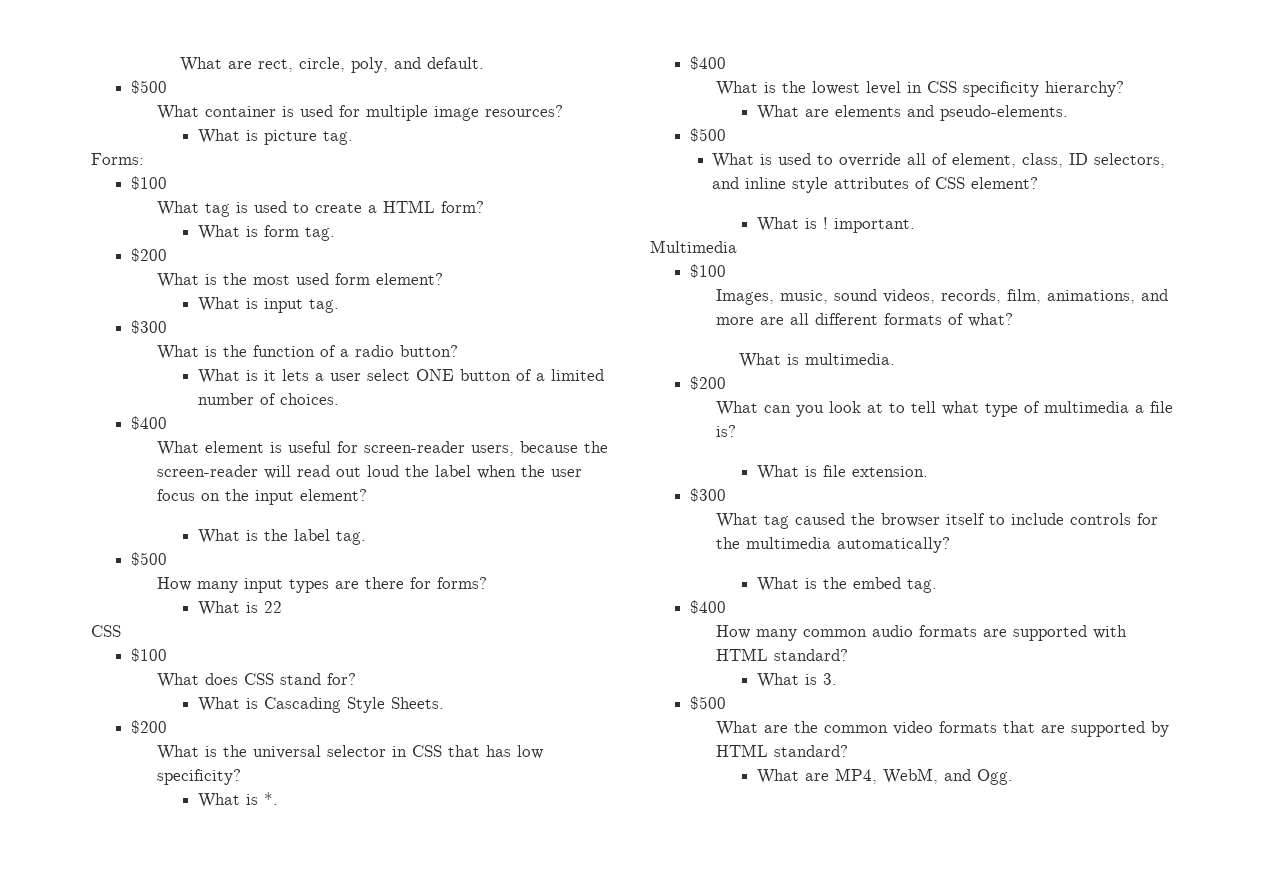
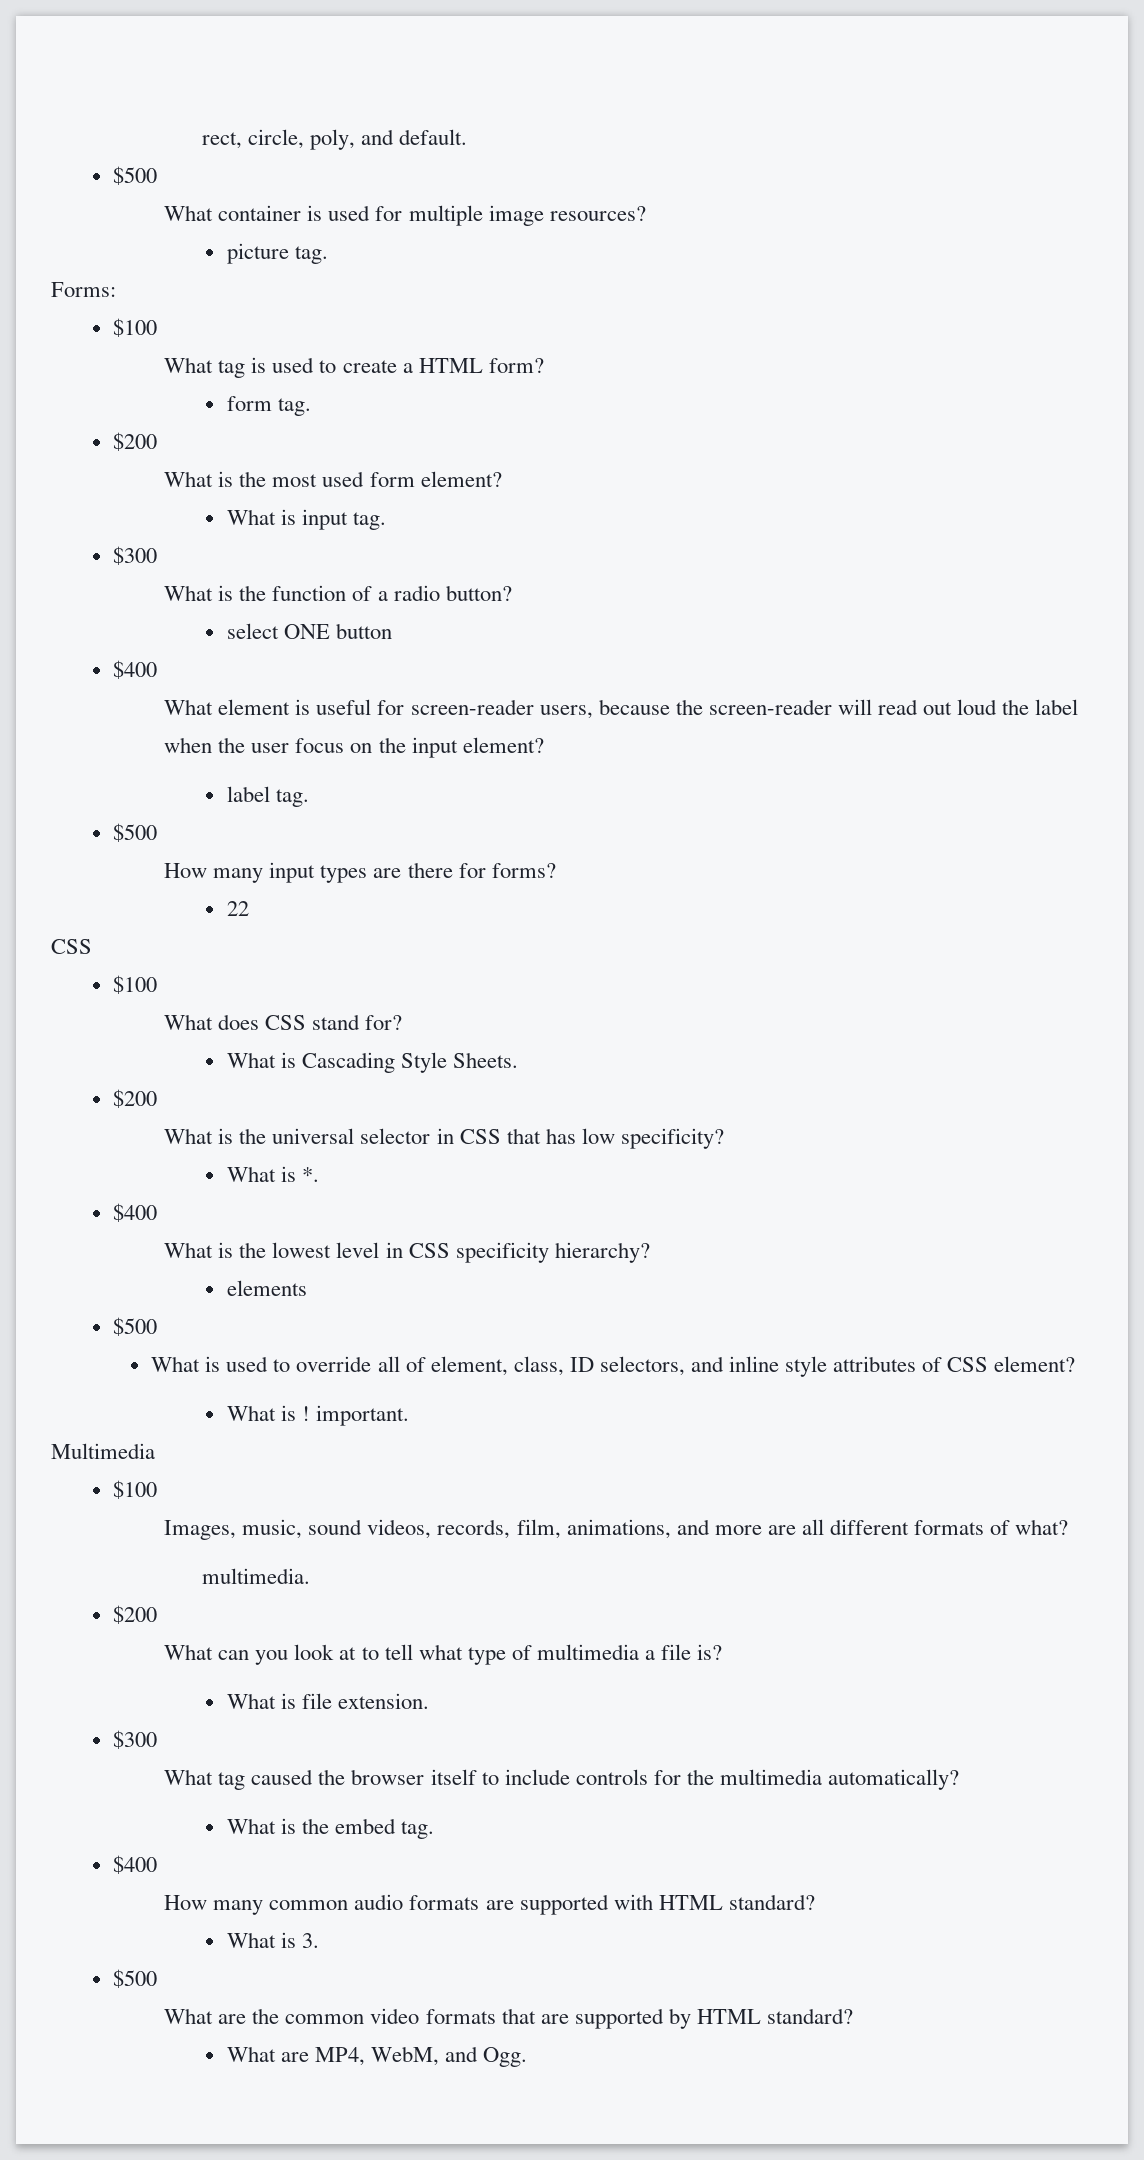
[179,57,252,72] What are -> (201, 140) none
[197,129,258,144] What is -> (646, 213) none
[197,225,258,240] What is -> (544, 365) none
[197,369,604,384] [197,393,339,405] What is it lets a user select ONE button of a limited number of choices. -> [226,623,392,639] select ONE button
[197,529,288,544] What is the -> (544, 745) none
[197,601,258,616] What is -> (556, 870) none
[756,105,829,120] What are -> (650, 1252) none
[906,105,1068,121] and pseudo-elements. -> (307, 1288) none
[738,353,799,368] What is -> (1069, 1527) none

